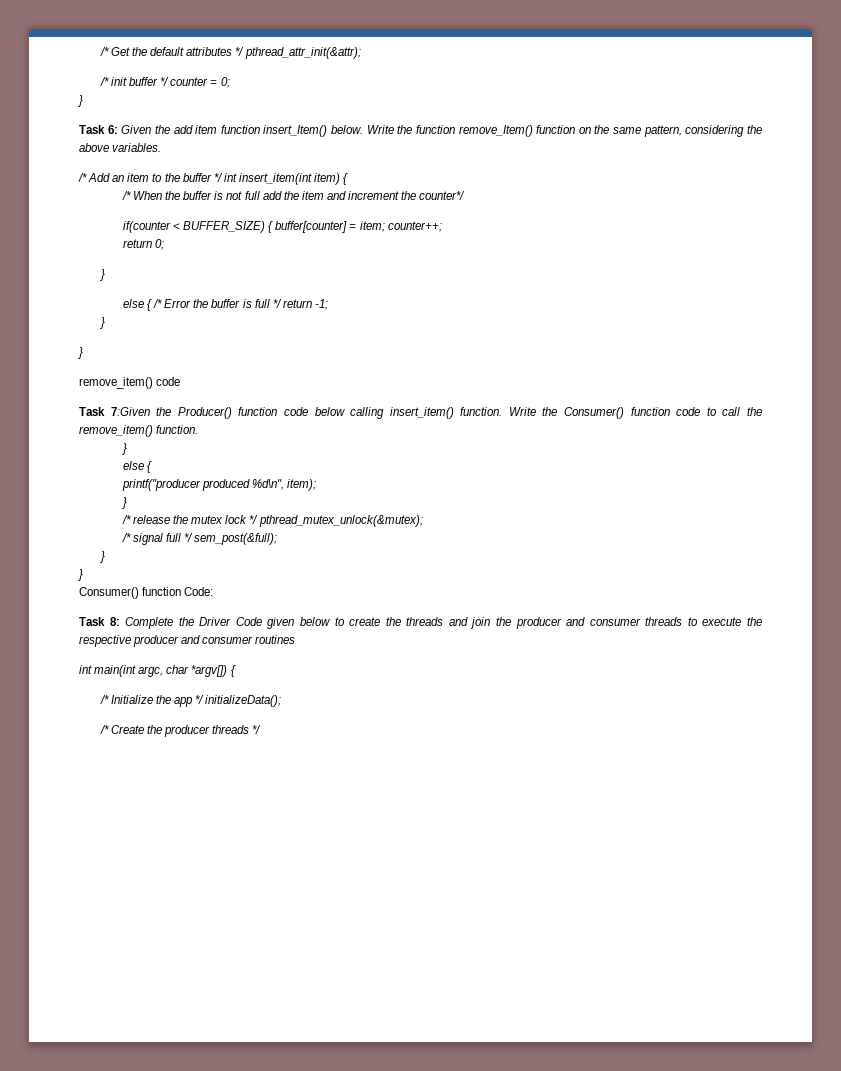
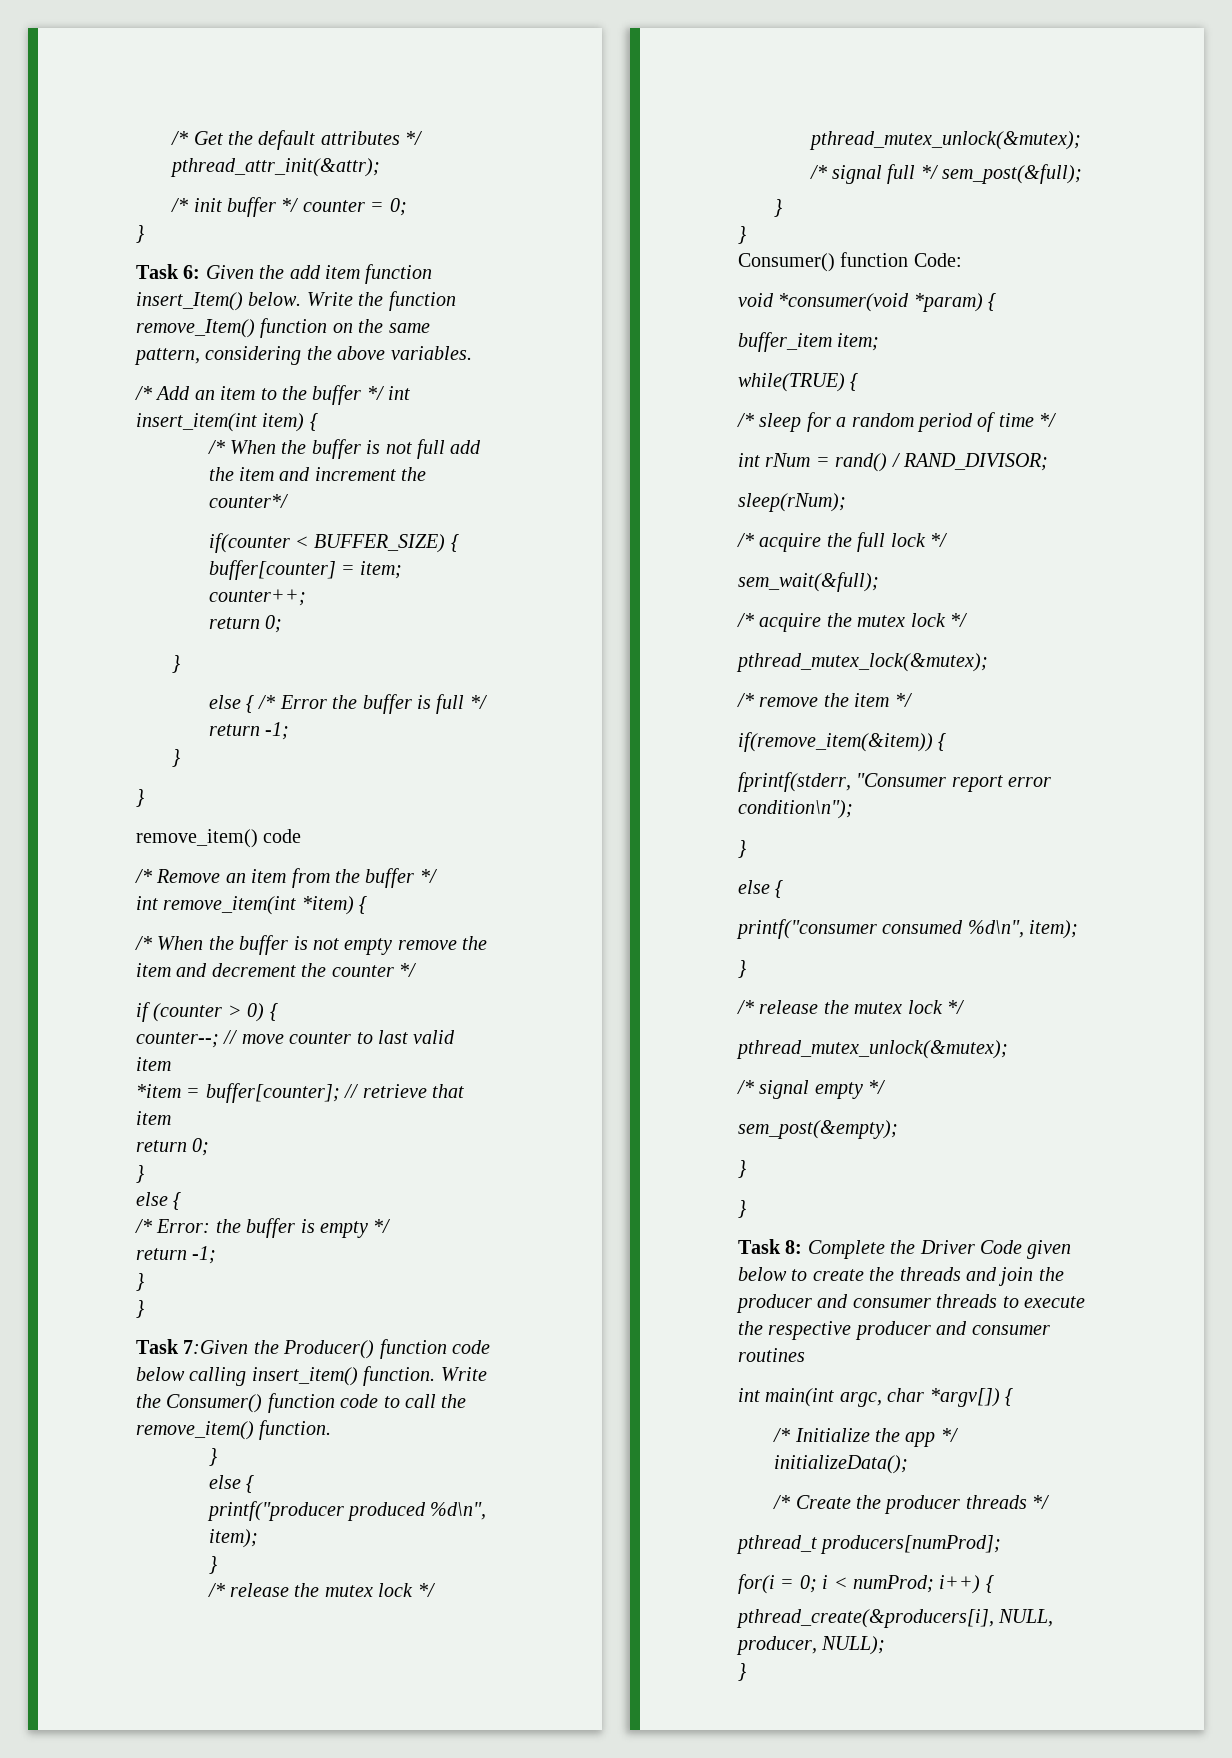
(181, 381) none -> [135,868,438,888] [136,896,368,915] [135,935,488,955] [136,963,417,977] [136,1002,278,1022] [136,1030,456,1048] [136,1057,171,1071] [136,1083,464,1103] [136,1111,171,1125] [136,1138,210,1156] [136,1165,144,1183] [136,1192,182,1210] [135,1218,392,1238] [136,1246,217,1264] [136,1273,144,1291] [136,1300,144,1318] // /* Remove an item from the buffer */ // int remove_item(int *item) { // /* When the buffer is not empty remove the item and decrement the counter */ // if (counter > 0) { // counter--; // move counter to last valid item // *item = buffer[counter]; // retrieve that item // return 0; // } // else { // /* Error: the buffer is empty */ // return -1; // } // }
(214, 591) none -> [738,293,997,312] [738,332,880,352] [738,373,859,392] [737,412,1058,432] [738,453,1048,472] [738,493,846,512] [737,532,948,552] [738,572,879,592] [737,613,968,632] [736,653,988,672] [737,693,913,707] [738,732,947,752] [738,772,1052,792] [738,800,853,819] [738,840,746,858] [738,880,784,898] [736,919,1079,939] [738,960,746,978] [737,1000,965,1014] [736,1040,1008,1059] [737,1080,887,1099] [738,1120,898,1139] [738,1160,746,1178] [738,1200,746,1218] // void *consumer(void *param) { // buffer_item item; // while(TRUE) { // /* sleep for a random period of time */ // int rNum = rand() / RAND_DIVISOR; // sleep(rNum); // /* acquire the full lock */ // sem_wait(&full); // /* acquire the mutex lock */ // pthread_mutex_lock(&mutex); // /* remove the item */ // if(remove_item(&item)) { // fprintf(stderr, "Consumer report error condition\n"); // } // else { // printf("consumer consumed %d\n", item); // } // /* release the mutex lock */ // pthread_mutex_unlock(&mutex); // /* signal empty */ // sem_post(&empty); // } // }
(262, 729) none -> [736,1535,1002,1554] [738,1574,994,1594] [736,1609,1054,1628] [736,1636,886,1655] [738,1663,746,1681] // pthread_t producers[numProd]; // for(i = 0; i < numProd; i++) { // pthread_create(&producers[i], NULL, producer, NULL); // }

